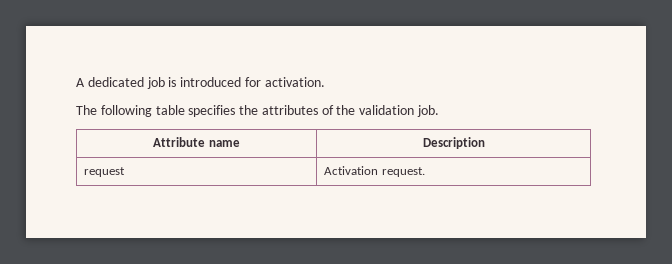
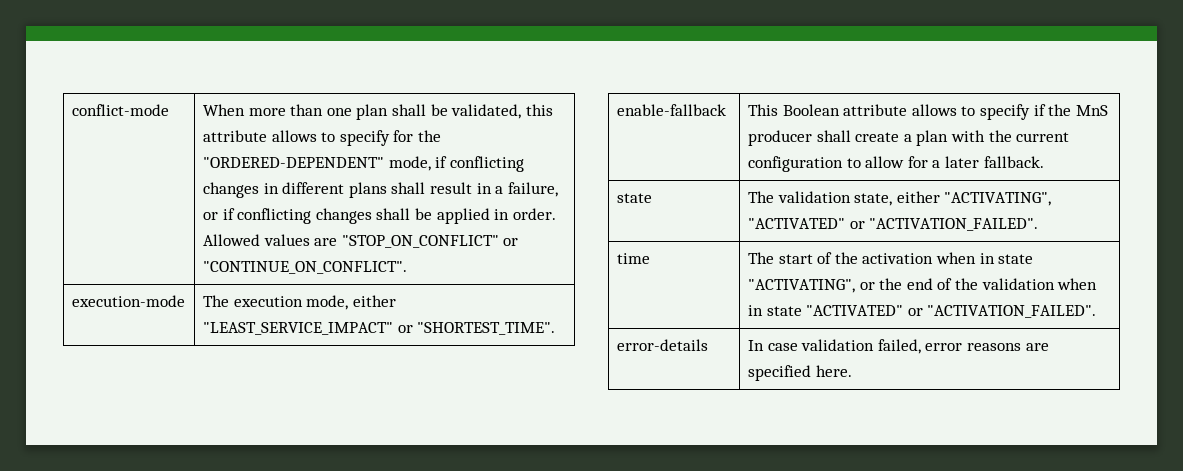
[76,77,325,89] [76,105,440,117] [153,137,240,147] [422,137,485,149] [84,167,126,177] [324,166,425,177] A dedicated job is introduced for activation. // The following table specifies the attributes of the validation job. // Attribute name | Description // request | Activation request. -> [71,104,169,116] [202,104,553,120] [202,130,441,146] [202,156,524,172] [202,182,558,198] [202,208,556,224] [202,234,519,248] [202,261,407,274] [71,295,185,307] [202,295,396,310] [202,322,556,335] [616,104,726,116] [747,104,1108,120] [747,130,1070,146] [747,156,1044,172] [616,193,652,203] [747,191,1052,206] [747,218,1039,231] [616,253,650,264] [747,252,1034,264] [747,278,1098,293] [747,305,1097,318] [616,339,708,351] [747,339,1049,354] [747,365,852,381] conflict-mode | When more than one plan shall be validated, this attribute allows to specify for the "ORDERED-DEPENDENT" mode, if conflicting changes in different plans shall result in a failure, or if conflicting changes shall be applied in order. Allowed values are "STOP_ON_CONFLICT" or "CONTINUE_ON_CONFLICT". // execution-mode | The execution mode, either "LEAST_SERVICE_IMPACT" or "SHORTEST_TIME". // enable-fallback | This Boolean attribute allows to specify if the MnS producer shall create a plan with the current configuration to allow for a later fallback. // state | The validation state, either "ACTIVATING", "ACTIVATED" or "ACTIVATION_FAILED". // time | The start of the activation when in state "ACTIVATING", or the end of the validation when in state "ACTIVATED" or "ACTIVATION_FAILED". // error-details | In case validation failed, error reasons are specified here.

